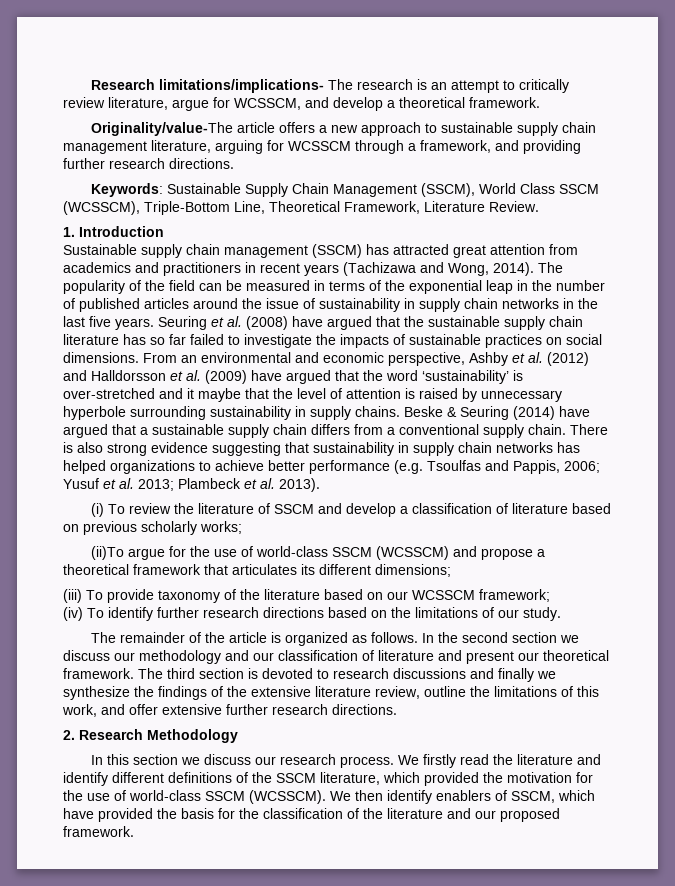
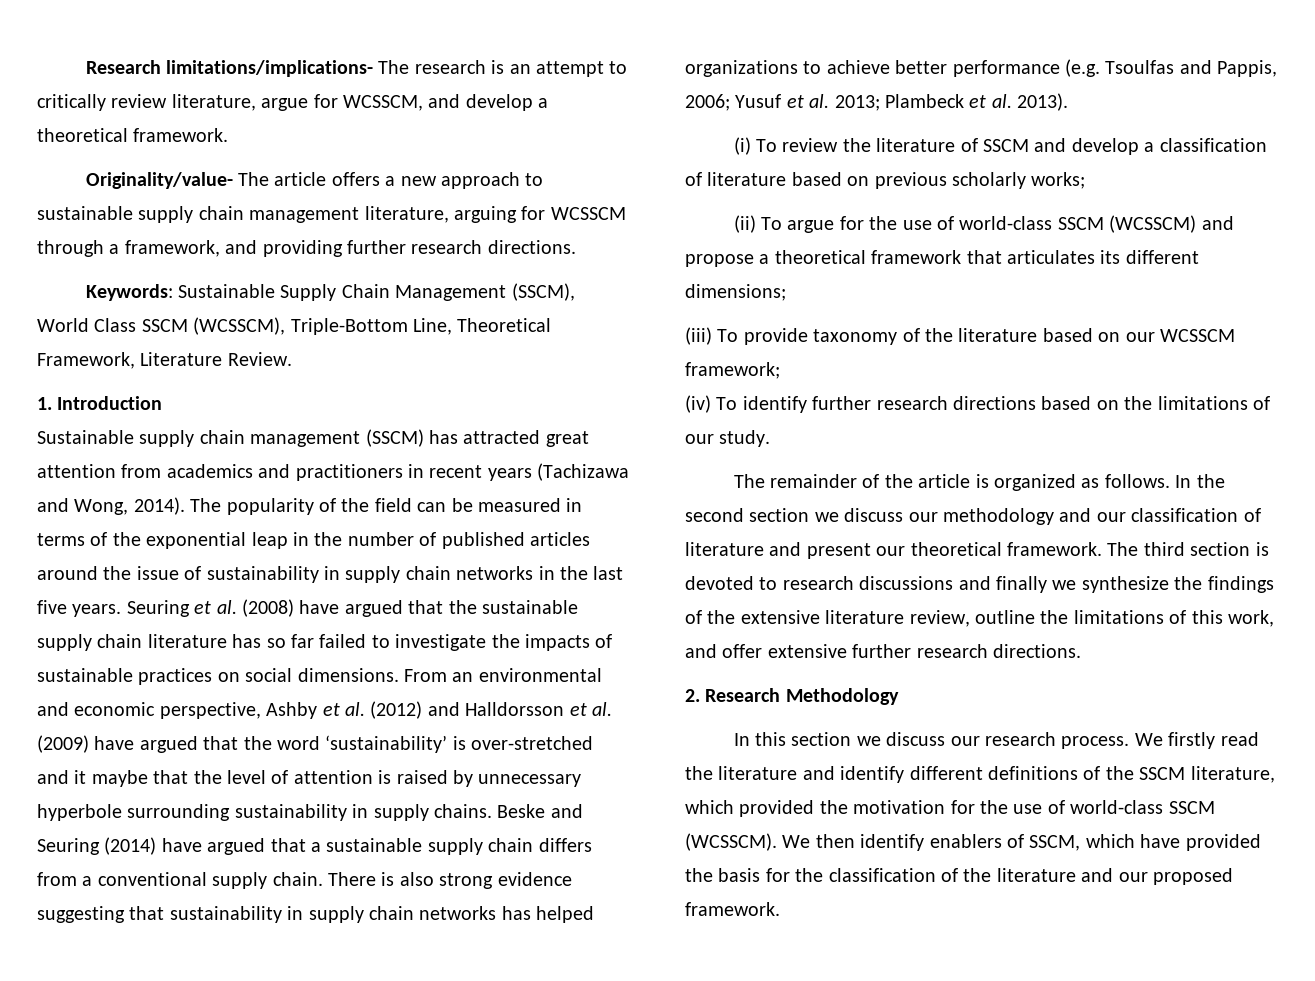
[91,122,234,136] Originality/value-The -> [85,172,270,189] Originality/value- The
[447,407,457,417] & -> [550,804,583,818] and
[91,546,125,560] (ii)To -> [733,215,783,233] (ii) To

